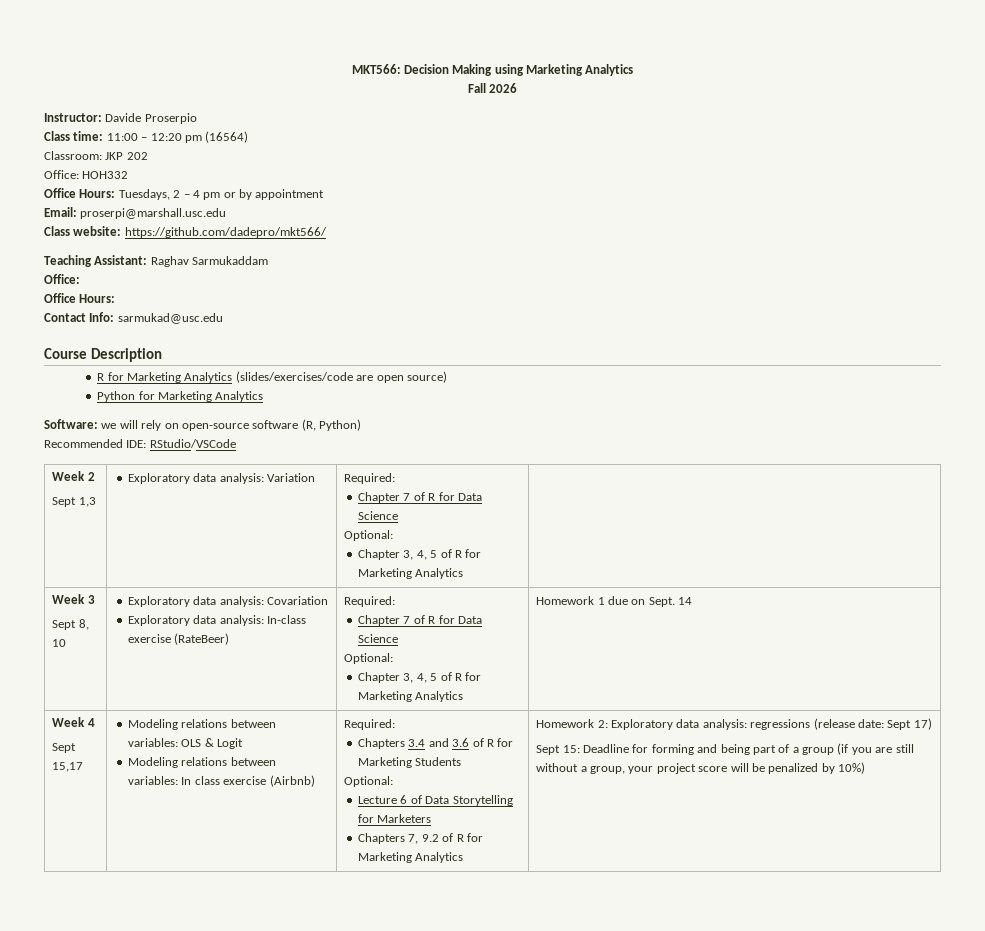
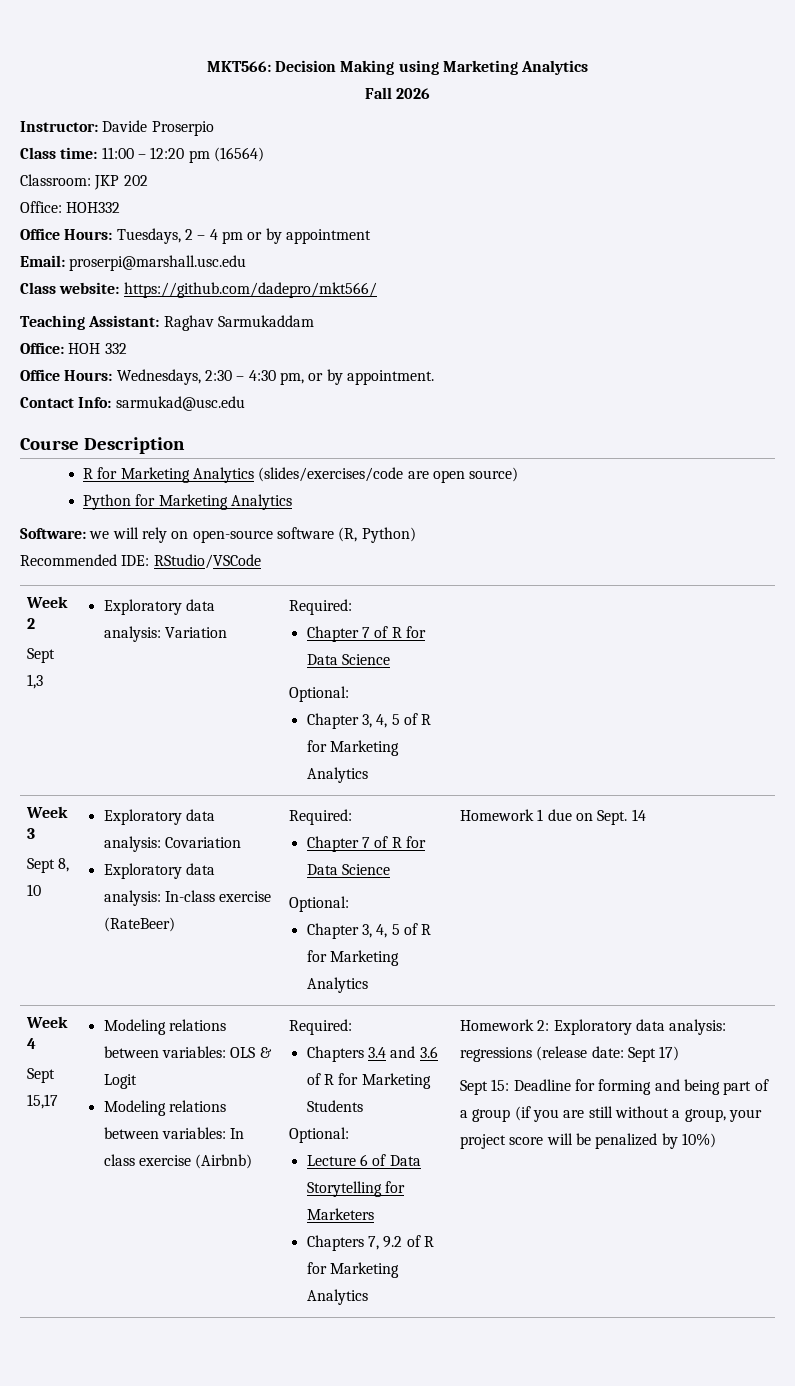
[44,293,116,303] // Office Hours: -> [68,343,127,354] [20,369,434,385] HOH 332 // Office Hours: Wednesdays, 2:30 – 4:30 pm, or by appointment.

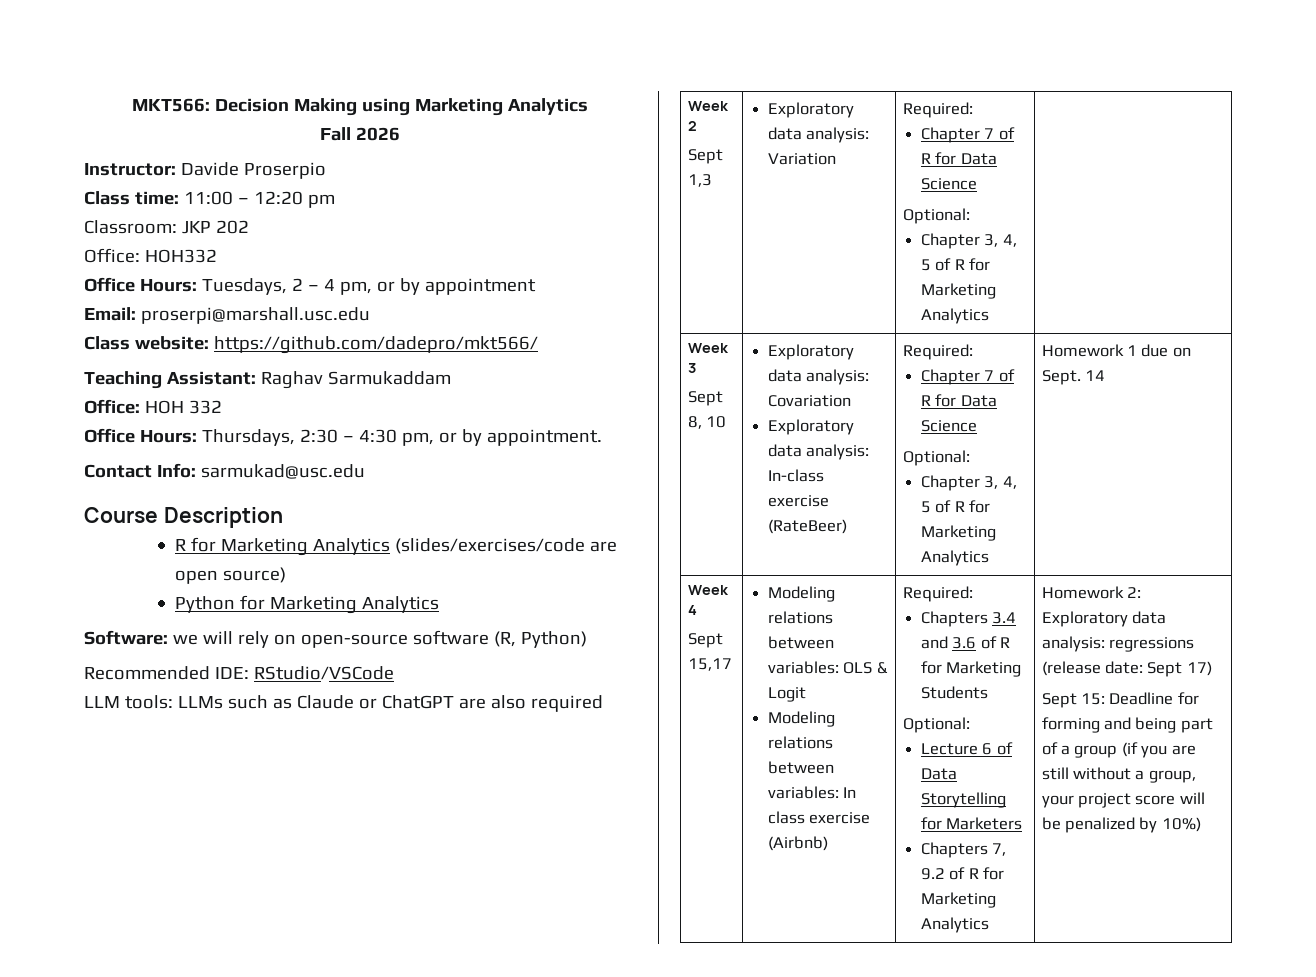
[213,147,264,162] (16564) -> (335, 201) none
[221,231,243,244] pm -> [339,281,372,295] pm,
[116,369,201,385] Wednesdays, -> [201,429,295,446] Thursdays,
(261, 561) none -> [84,695,603,712] // LLM tools: LLMs such as Claude or ChatGPT are also required

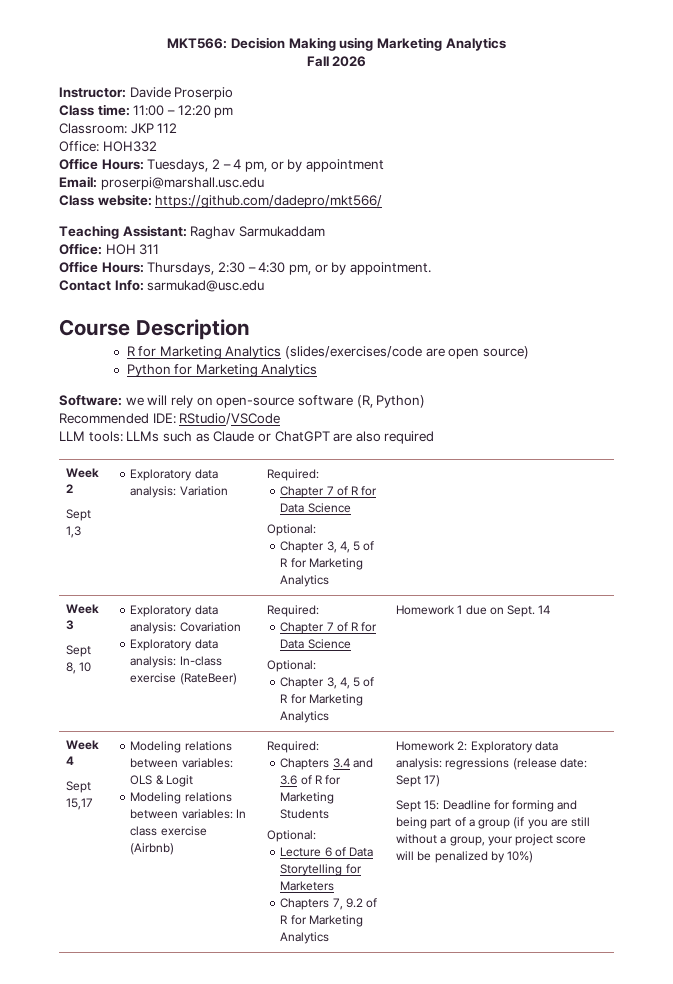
[215,220,249,234] 202 -> [157,123,178,133] 112
[188,400,222,414] 332 -> [139,244,160,255] 311

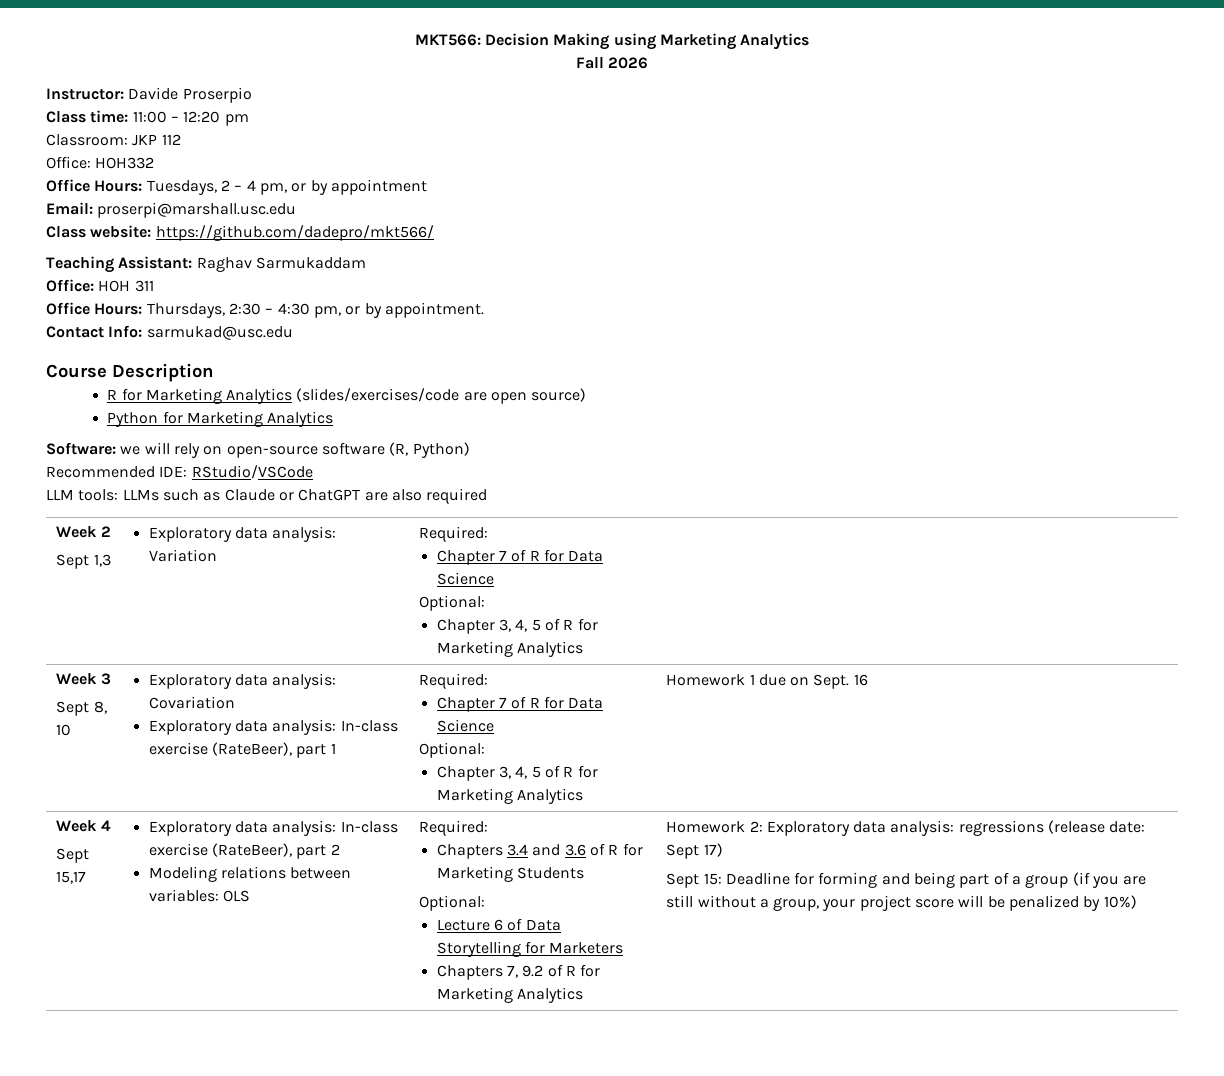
[179,673,237,685] (RateBeer) -> [212,742,336,758] (RateBeer), part 1
[538,605,551,614] 14 -> [853,674,868,686] 16
(94, 804) none -> [148,820,398,836] [148,843,340,859] Exploratory data analysis: In-class exercise (RateBeer), part 2 //
[155,775,193,787] [130,792,232,804] [130,809,246,819] [130,826,207,836] [130,843,175,855] & Logit // Modeling relations between variables: In class exercise (Airbnb) -> (251, 896) none

